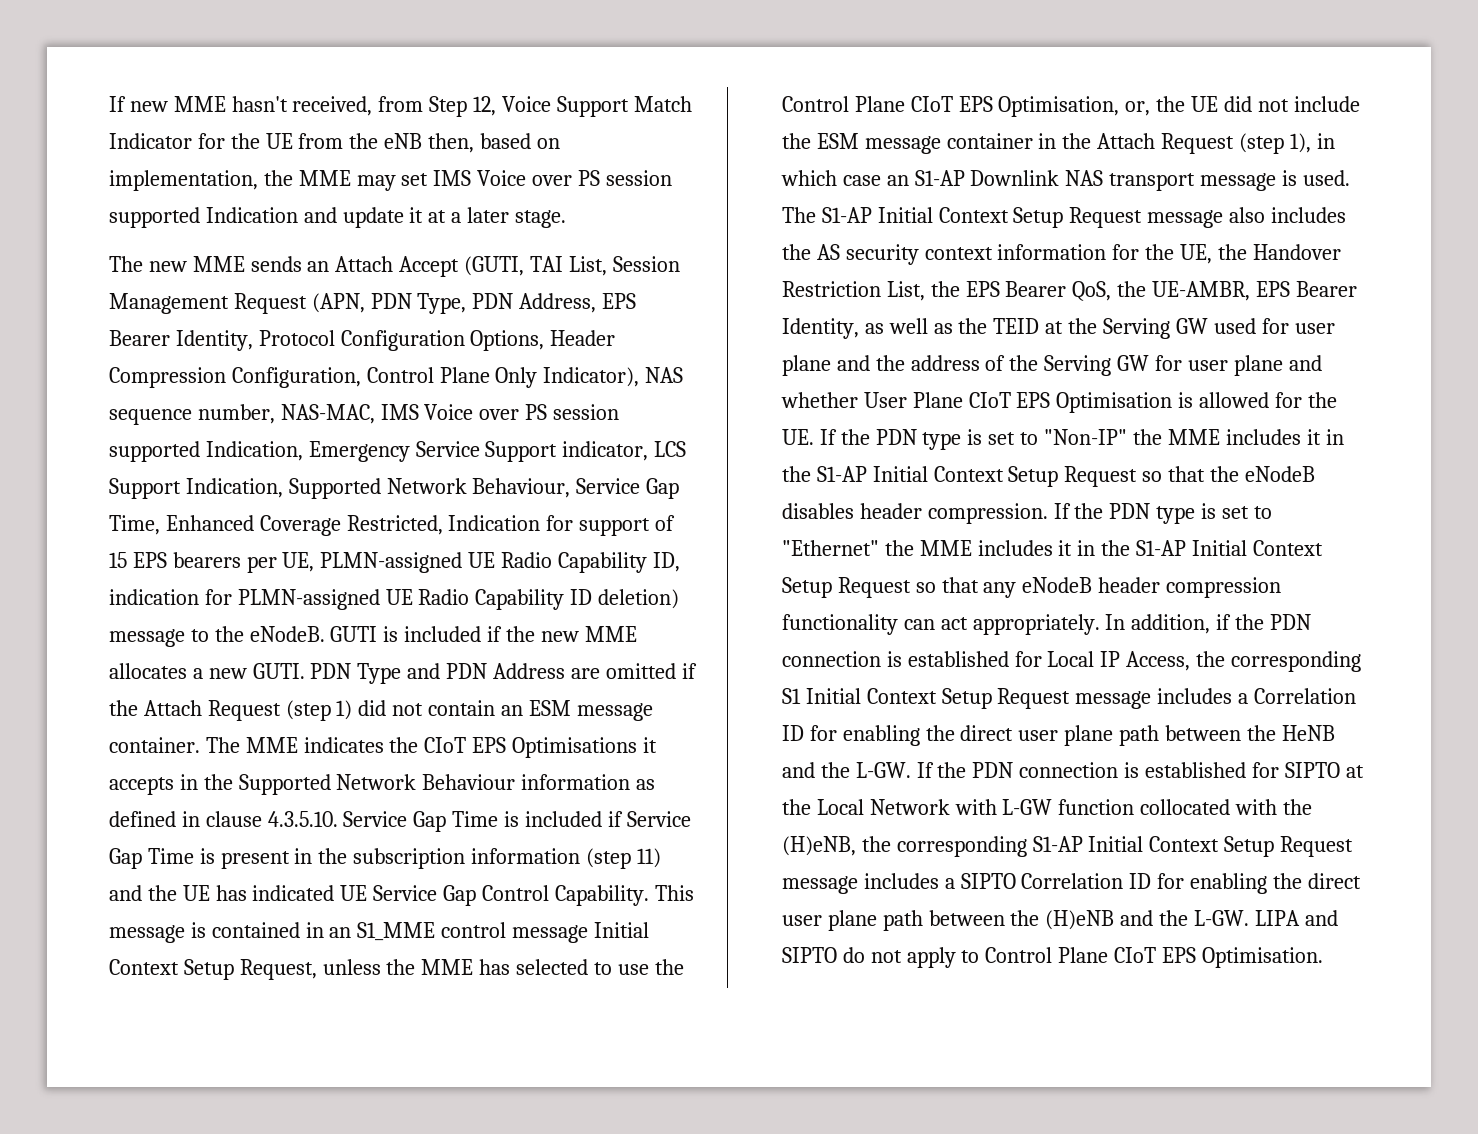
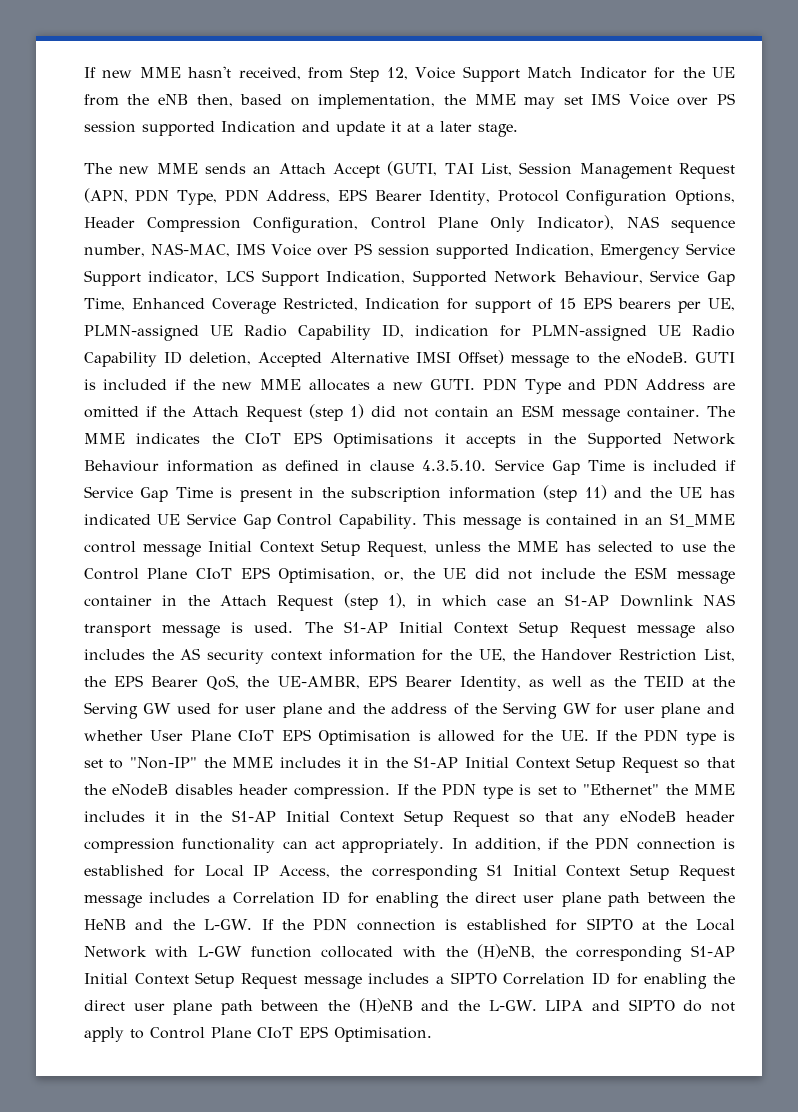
[598,589,680,609] deletion) -> [189,350,505,367] deletion, Accepted Alternative IMSI Offset)

